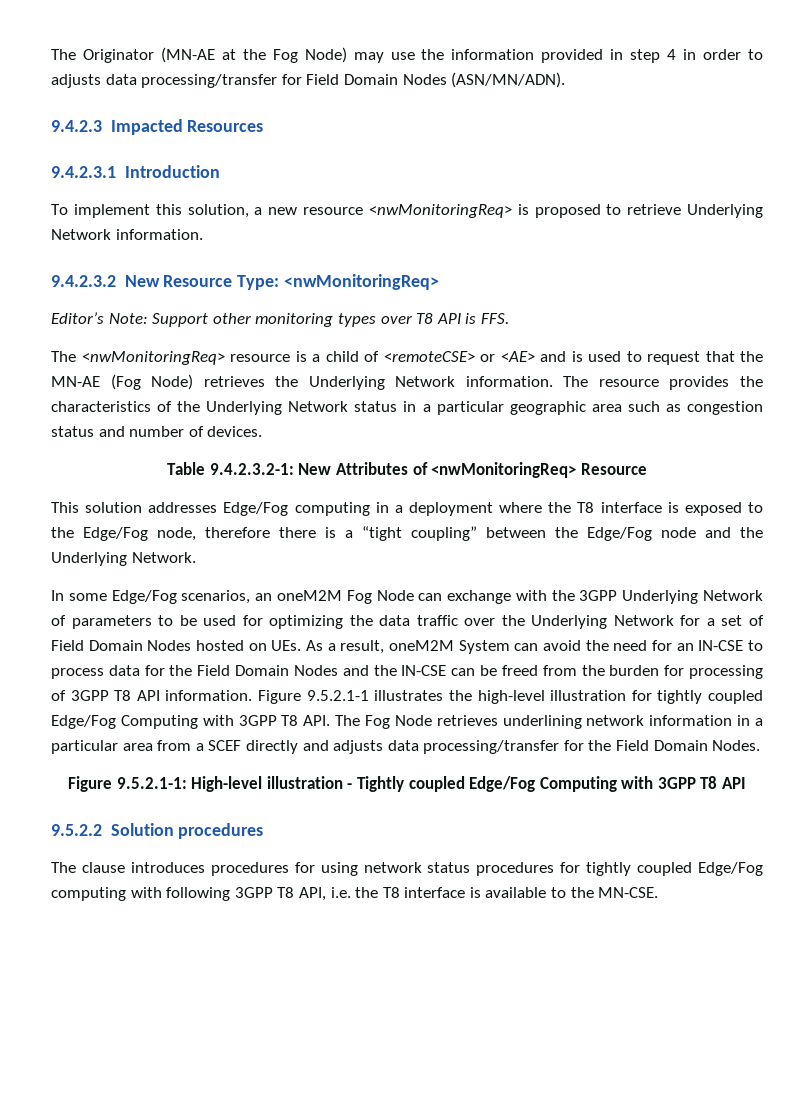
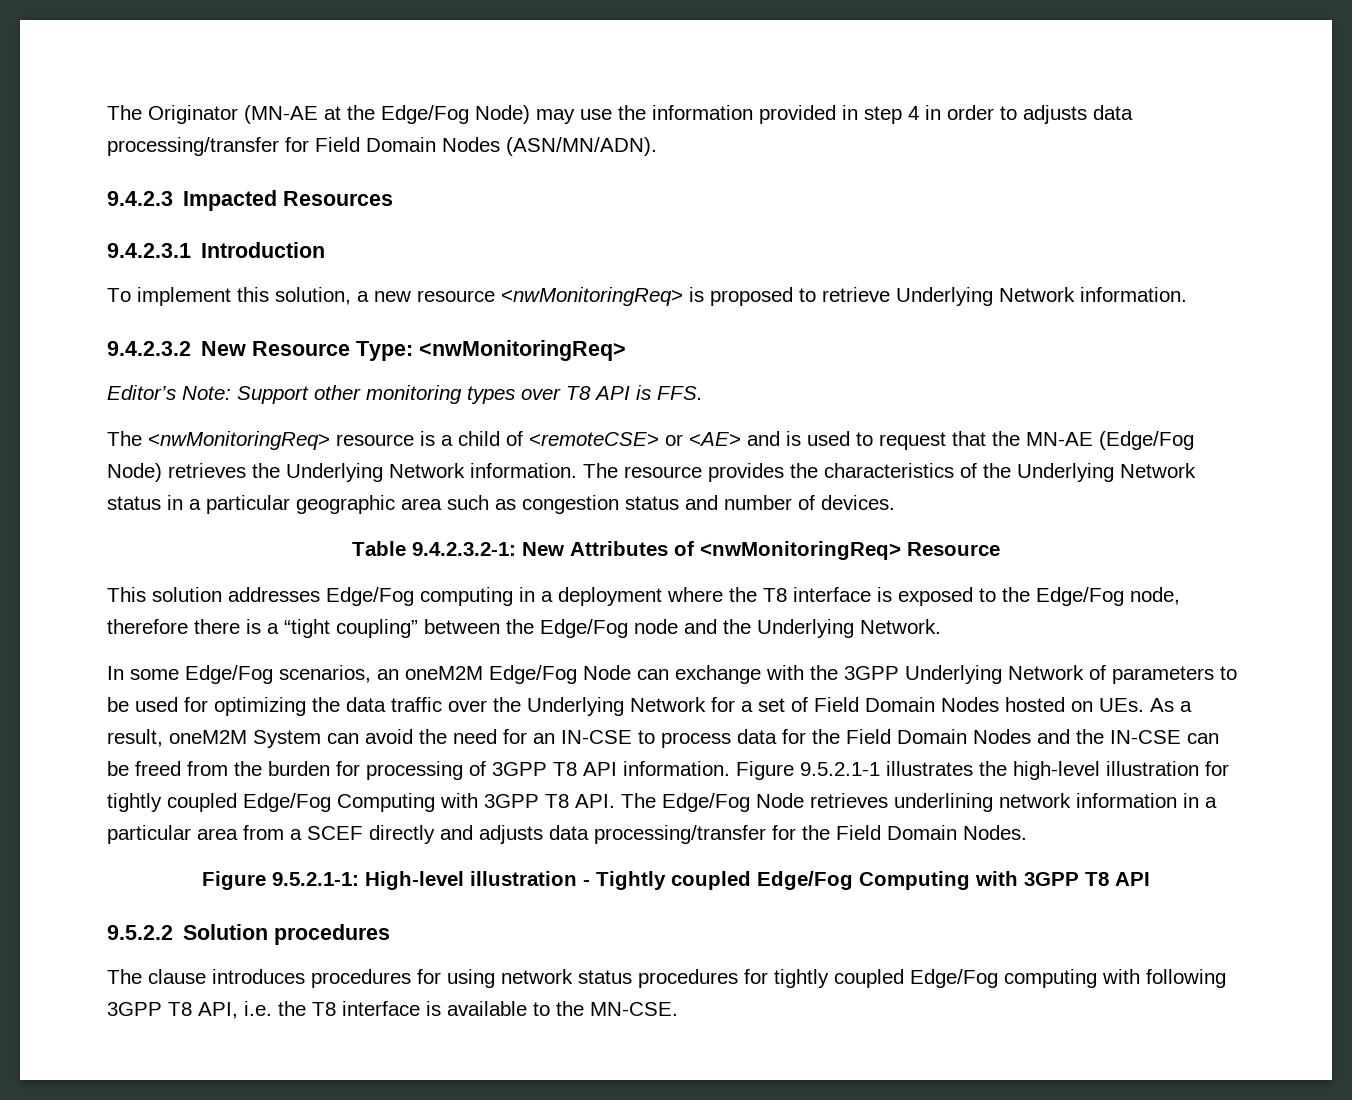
[272,49,298,63] Fog -> [381,105,469,124] Edge/Fog
[110,374,141,390] (Fog -> [1099,431,1194,450] (Edge/Fog
[346,590,372,604] Fog -> [489,665,577,684] Edge/Fog
[365,715,390,729] Fog -> [662,793,750,812] Edge/Fog

